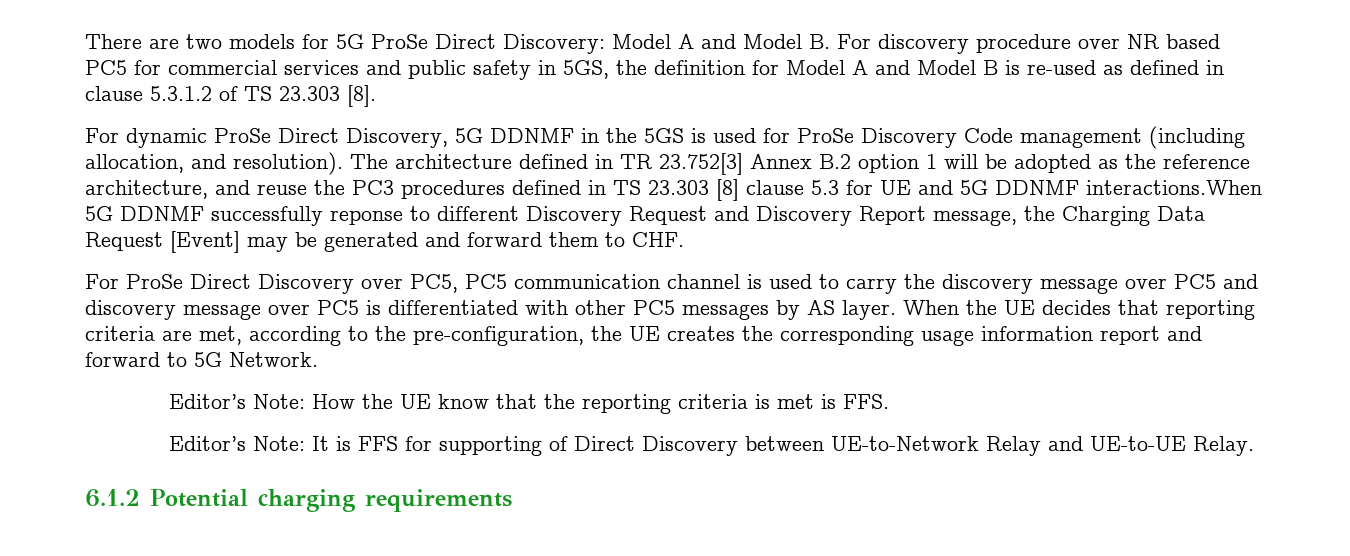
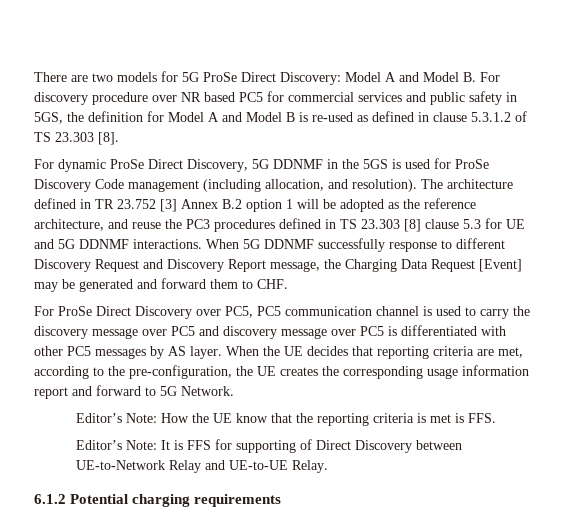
[659,153,743,175] 23.752[3] -> [117,199,177,212] 23.752 [3]
[1086,180,1262,195] interactions.When -> [133,239,239,249] interactions. When
[330,210,403,225] reponse -> [389,242,437,252] response

